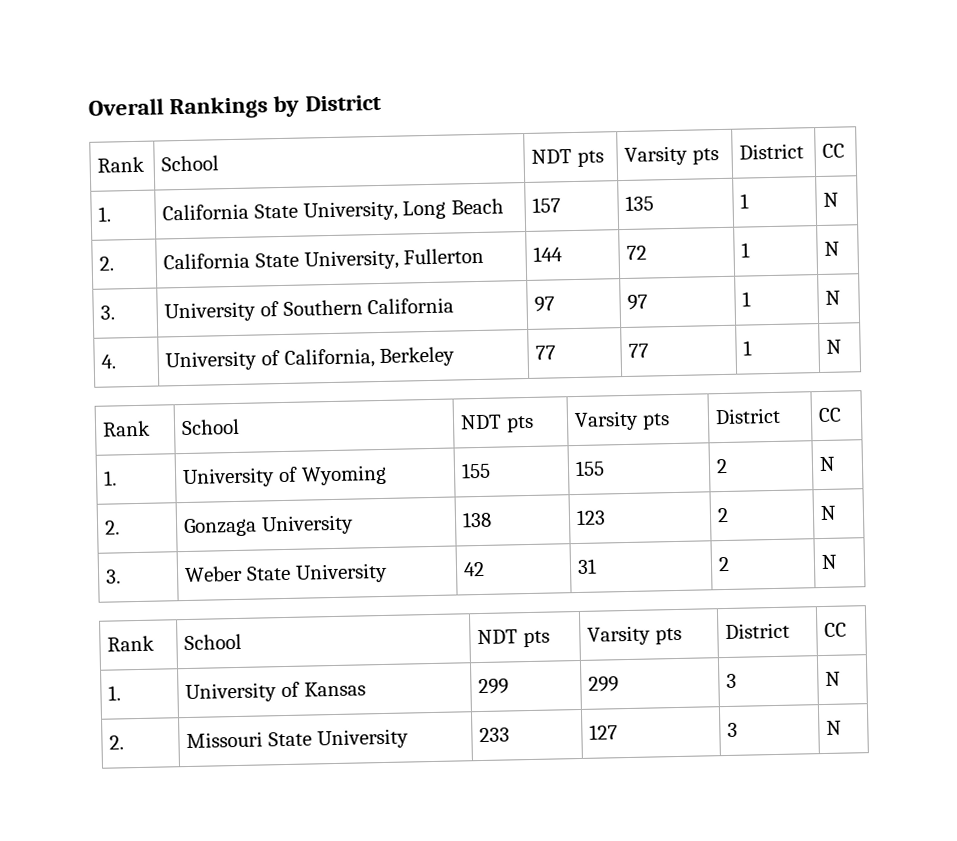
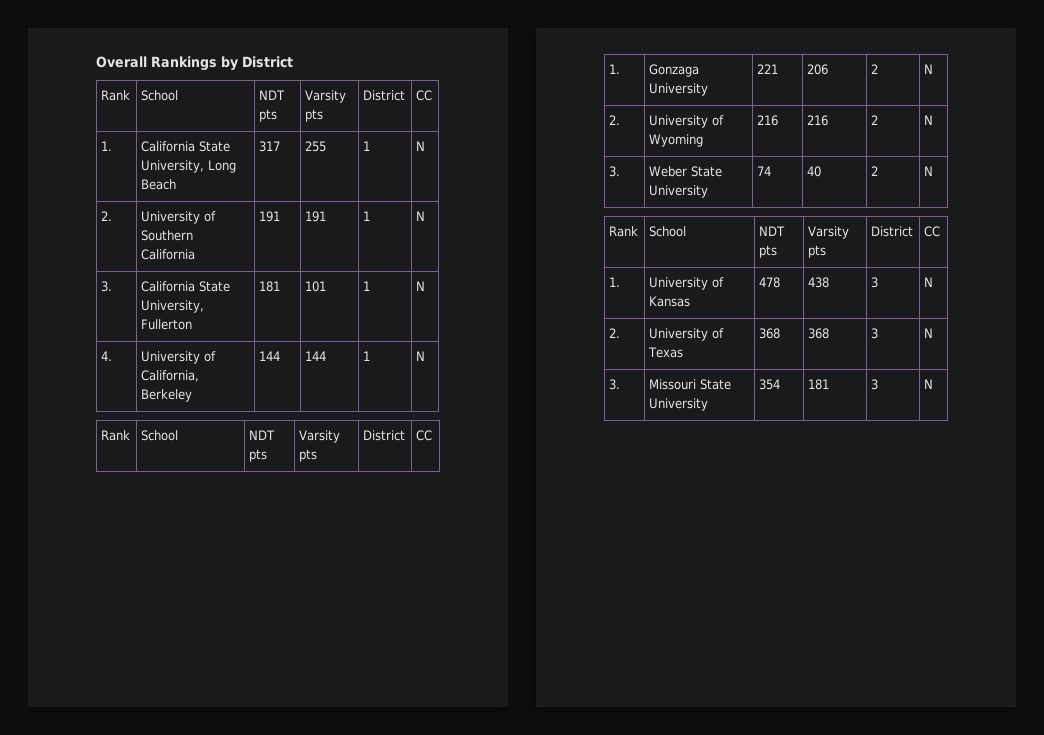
[532,197,562,213] [625,195,655,211] 157 | 135 -> [259,141,281,152] [305,141,327,152] 317 | 255
[163,247,485,271] [533,246,564,262] [626,245,648,260] [741,242,751,258] [824,241,841,256] [100,305,116,320] [164,297,455,323] [534,296,556,312] [627,294,649,310] California State University, Fullerton | 144 | 72 | 1 | N // 3. | University of Southern California | 97 | 97 -> [141,211,217,224] [141,230,194,241] [141,249,196,260] [259,211,281,222] [305,211,327,222] [363,211,371,221] [416,211,426,221] [101,281,113,292] [141,281,231,292] [141,300,205,313] [141,319,193,330] [259,281,281,292] [305,281,327,292] University of Southern California | 191 | 191 | 1 | N // 3. | California State University, Fullerton | 181 | 101
[535,345,557,360] [628,343,650,358] 77 | 77 -> [259,351,281,361] [305,351,327,361] 144 | 144
[182,464,387,489] [461,462,492,479] [575,460,606,477] University of Wyoming | 155 | 155 -> [649,64,700,77] [649,83,709,96] [757,64,779,74] [807,64,829,75] Gonzaga University | 221 | 206
[183,514,355,538] [462,511,493,528] [576,509,607,526] Gonzaga University | 138 | 123 -> [649,115,725,128] [649,134,704,147] [757,115,779,126] [807,115,829,126] University of Wyoming | 216 | 216
[463,561,486,577] [577,558,598,574] 42 | 31 -> [757,166,772,176] [807,166,822,177] 74 | 40
[478,678,510,695] [588,676,620,692] 299 | 299 -> [759,277,781,288] [808,277,830,288] 478 | 438
(125, 742) none -> [649,328,725,341] [648,347,684,358] [759,328,781,339] [808,328,830,339] [871,328,879,339] [924,328,934,338] [609,379,621,390] | University of Texas | 368 | 368 | 3 | N // 3.
[479,727,511,743] [589,724,619,740] 233 | 127 -> [759,379,781,390] [808,379,830,390] 354 | 181

